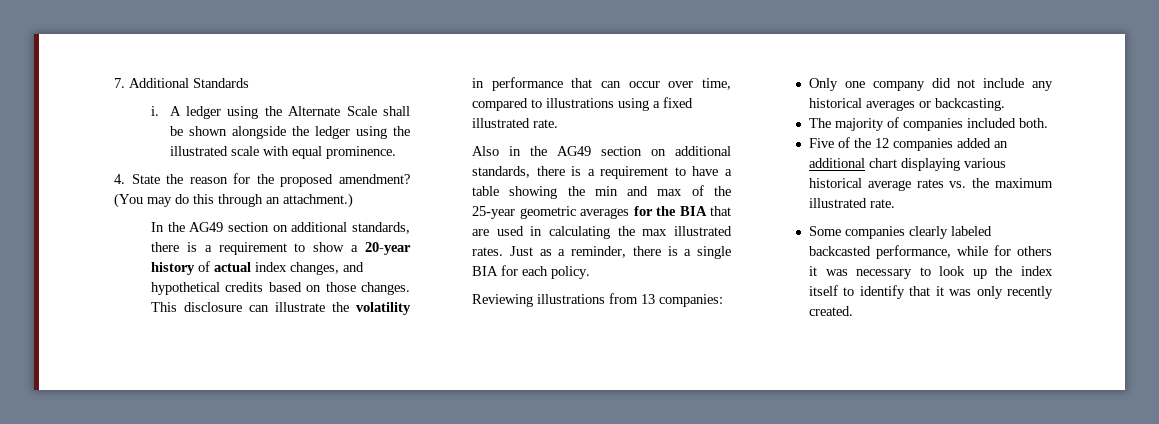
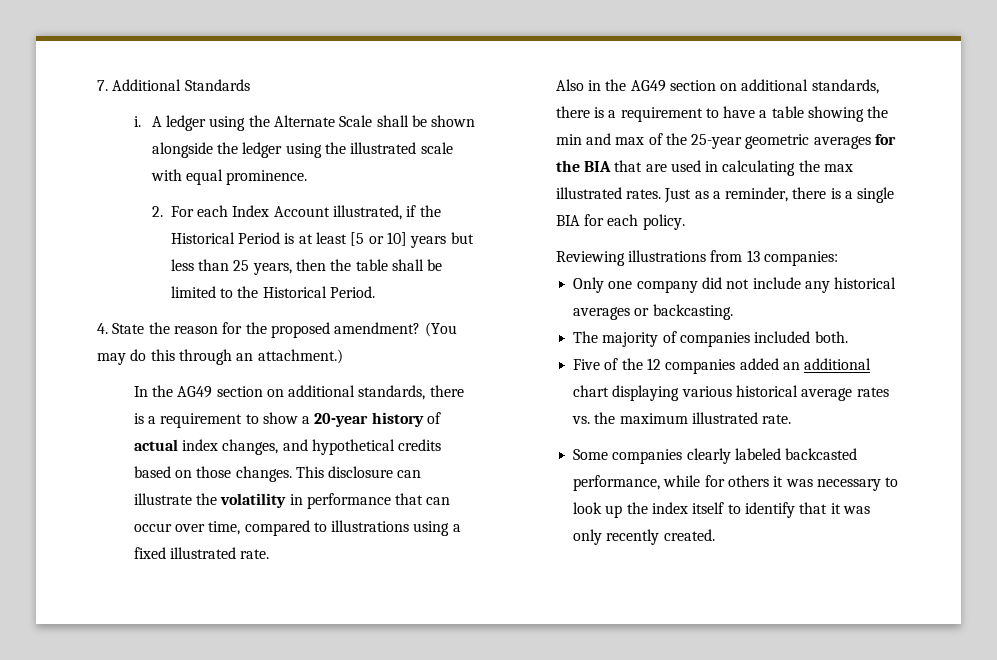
(396, 152) none -> [151,205,441,220] [170,232,474,248] [170,259,443,275] [170,286,376,298] // 2. For each Index Account illustrated, if the Historical Period is at least [5 or 10] years but less than 25 years, then the table shall be limited to the Historical Period.

